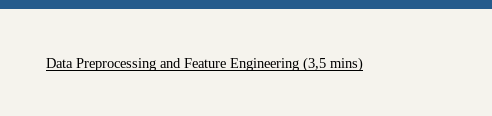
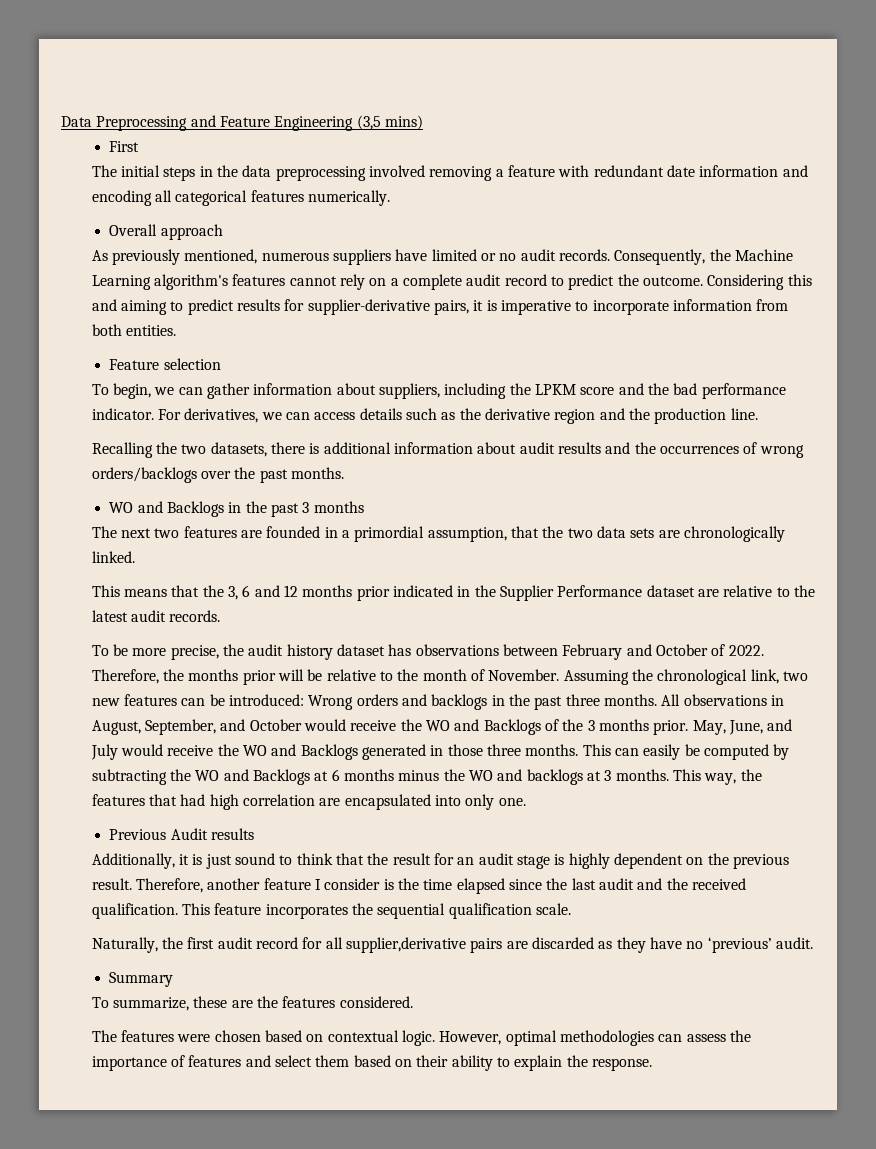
(363, 64) none -> [109,141,140,152] [91,165,808,181] [91,190,391,206] [109,224,223,240] [91,249,793,265] [91,274,812,290] [91,299,789,315] [91,324,177,336] [109,358,221,370] [91,383,786,399] [91,408,758,424] [91,442,804,458] [91,467,345,483] [109,501,364,517] [91,526,785,542] [91,551,135,563] [91,585,815,601] [91,610,221,622] [91,644,764,660] [91,669,808,685] [91,694,784,710] [91,719,793,735] [90,744,790,760] [91,769,762,785] [91,794,526,810] [109,828,255,840] [91,853,789,869] [91,878,746,894] [91,903,572,919] [91,937,813,953] [109,972,174,987] [91,996,413,1011] [91,1030,751,1046] [91,1055,652,1071] // First // The initial steps in the data preprocessing involved removing a feature with redundant date information and encoding all categorical features numerically. // Overall approach // As previously mentioned, numerous suppliers have limited or no audit records. Consequently, the Machine Learning algorithm's features cannot rely on a complete audit record to predict the outcome. Considering this and aiming to predict results for supplier-derivative pairs, it is imperative to incorporate information from both entities. // Feature selection // To begin, we can gather information about suppliers, including the LPKM score and the bad performance indicator. For derivatives, we can access details such as the derivative region and the production line. // Recalling the two datasets, there is additional information about audit results and the occurrences of wrong orders/backlogs over the past months. // WO and Backlogs in the past 3 months // The next two features are founded in a primordial assumption, that the two data sets are chronologically linked. // This means that the 3, 6 and 12 months prior indicated in the Supplier Performance dataset are relative to the latest audit records. // To be more precise, the audit history dataset has observations between February and October of 2022. Therefore, the months prior will be relative to the month of November. Assuming the chronological link, two new features can be introduced: Wrong orders and backlogs in the past three months. All observations in August, September, and October would receive the WO and Backlogs of the 3 months prior. May, June, and July would receive the WO and Backlogs generated in those three months. This can easily be computed by subtracting the WO and Backlogs at 6 months minus the WO and backlogs at 3 months. This way, the features that had high correlation are encapsulated into only one. // Previous Audit results // Additionally, it is just sound to think that the result for an audit stage is highly dependent on the previous result. Therefore, another feature I consider is the time elapsed since the last audit and the received qualification. This feature incorporates the sequential qualification scale. // Naturally, the first audit record for all supplier,derivative pairs are discarded as they have no ‘previous’ audit. // Summary // To summarize, these are the features considered. // The features were chosen based on contextual logic. However, optimal methodologies can assess the importance of features and select them based on their ability to explain the response.

